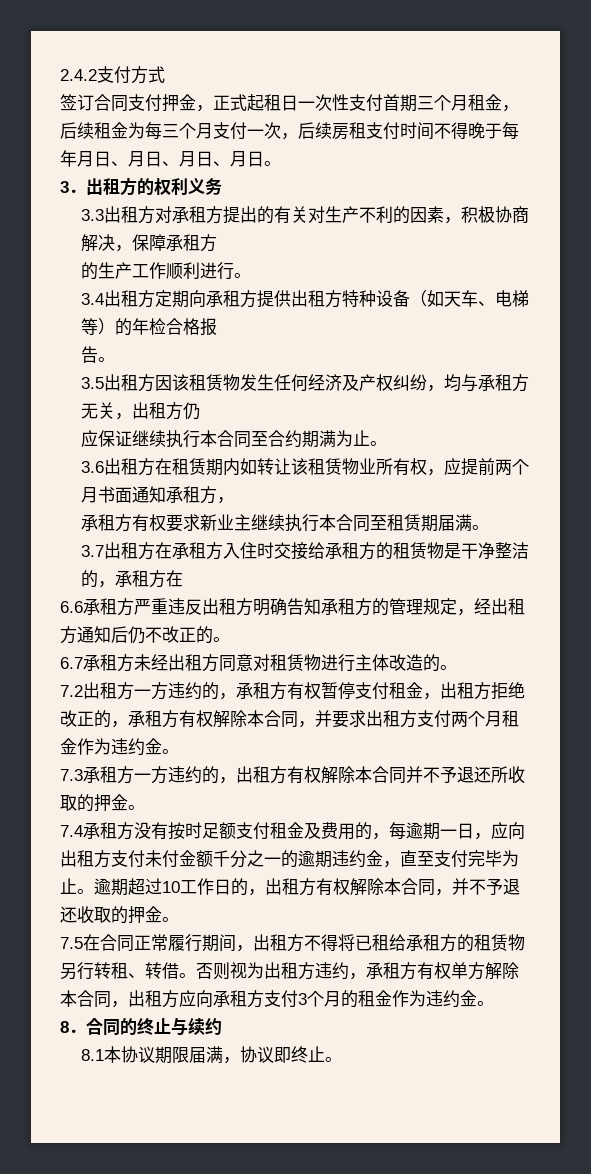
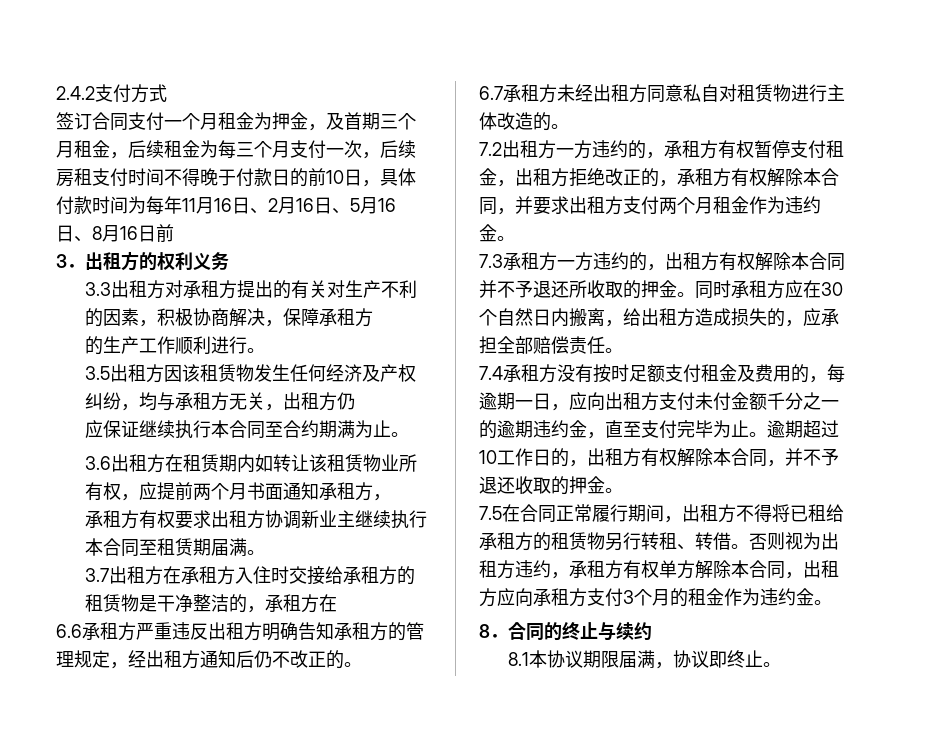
[162,94,383,112] 押金，正式起租日一次性支付 -> [164,112,344,131] 一个月租金为押金，及
[502,122,519,139] [60,150,281,167] 每年月日、月日、月日、月日。 -> [236,168,416,187] [56,196,396,215] [56,224,174,242] 付款日的前10日，具体付款时间为每年11月16日、2月16日、5月16日、8月16日前
[81,290,530,308] [81,318,218,336] [81,346,116,363] // 3.4出租方定期向承租方提供出租方特种设备（如天车、电梯等）的年检合格报 // 告。 -> (266, 350) none
(201, 522) none -> [211,510,302,529] 出租方协调
(253, 662) none -> [683,84,719,102] 私自
(145, 807) none -> [695,280,843,299] [479,308,839,327] [479,336,623,354] 同时承租方应在30个自然日内搬离，给出租方造成损失的，应承担全部赔偿责任。

